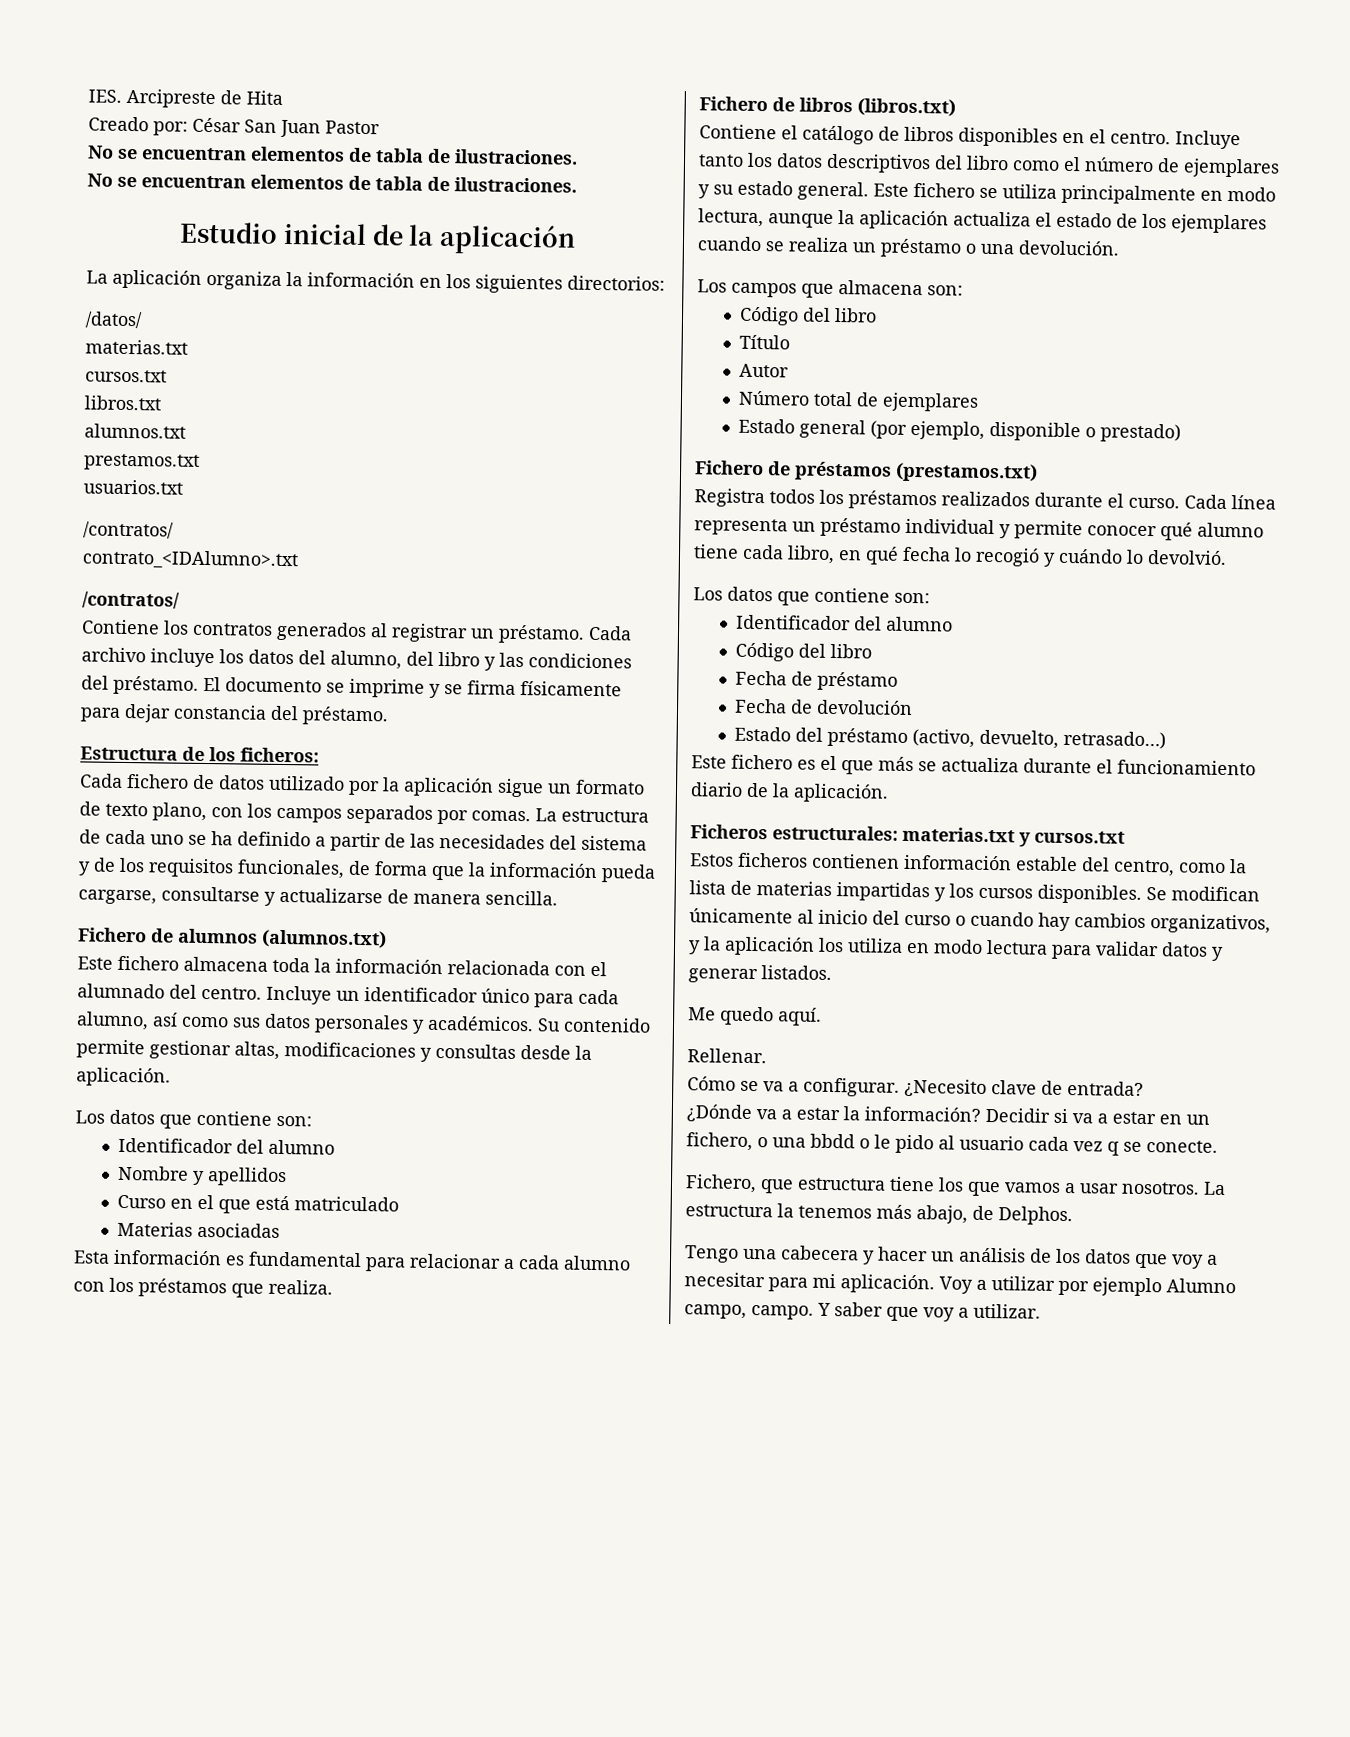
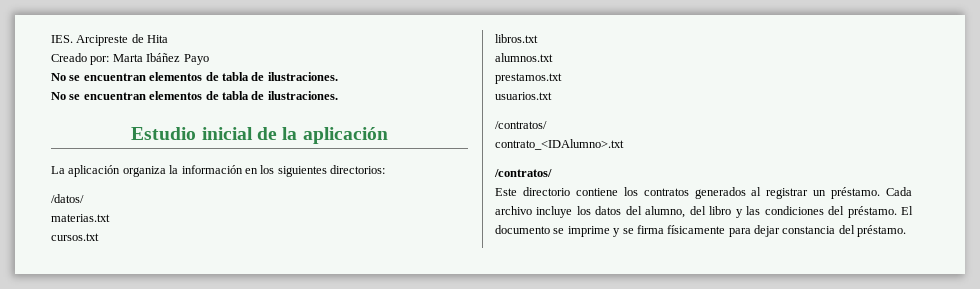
[192,117,380,138] César San Juan Pastor -> [112,53,209,65] Marta Ibáñez Payo
[81,619,160,635] Contiene -> [495,187,618,196] Este directorio contiene
[80,746,319,763] [79,773,645,798] [79,801,649,825] [79,829,647,852] [78,857,656,883] [78,886,558,906] [78,927,387,949] [77,955,607,977] [77,983,619,1008] [76,1011,651,1034] [76,1039,592,1062] [76,1067,171,1087] [75,1109,312,1129] [118,1137,336,1155] [117,1165,288,1187] [117,1194,400,1214] [117,1221,281,1239] [73,1249,631,1272] [73,1277,333,1298] [699,96,956,117] [699,124,1241,150] [698,152,1280,178] [698,180,1276,205] [698,208,1267,234] [697,236,1120,258] [697,279,963,298] [739,306,878,326] [739,334,791,350] [739,363,790,378] [738,390,980,412] [738,418,1182,443] [695,460,1038,483] [694,488,1276,510] [694,517,1264,541] [693,544,1227,567] [693,586,930,606] [736,614,954,632] [735,642,873,662] [735,670,899,691] [734,698,914,716] [734,726,1167,750] [691,754,1256,776] [690,782,889,803] [690,824,1125,847] [690,852,1247,877] [689,880,1260,904] [689,908,1271,934] [688,936,1224,961] [688,965,832,984] [688,1006,822,1026] [687,1048,767,1064] [687,1076,1144,1097] [686,1104,1210,1125] [686,1132,1218,1156] [685,1174,1226,1197] [685,1203,1073,1226] [684,1245,1218,1269] [684,1272,1236,1297] [684,1302,1041,1322] // Estructura de los ficheros: // Cada fichero de datos utilizado por la aplicación sigue un formato de texto plano, con los campos separados por comas. La estructura de cada uno se ha definido a partir de las necesidades del sistema y de los requisitos funcionales, de forma que la información pueda cargarse, consultarse y actualizarse de manera sencilla. // Fichero de alumnos (alumnos.txt) // Este fichero almacena toda la información relacionada con el alumnado del centro. Incluye un identificador único para cada alumno, así como sus datos personales y académicos. Su contenido permite gestionar altas, modificaciones y consultas desde la aplicación. // Los datos que contiene son: // Identificador del alumno // Nombre y apellidos // Curso en el que está matriculado // Materias asociadas // Esta información es fundamental para relacionar a cada alumno con los préstamos que realiza. // Fichero de libros (libros.txt) // Contiene el catálogo de libros disponibles en el centro. Incluye tanto los datos descriptivos del libro como el número de ejemplares y su estado general. Este fichero se utiliza principalmente en modo lectura, aunque la aplicación actualiza el estado de los ejemplares cuando se realiza un préstamo o una devolución. // Los campos que almacena son: // Código del libro // Título // Autor // Número total de ejemplares // Estado general (por ejemplo, disponible o prestado) // Fichero de préstamos (prestamos.txt) // Registra todos los préstamos realizados durante el curso. Cada línea representa un préstamo individual y permite conocer qué alumno tiene cada libro, en qué fecha lo recogió y cuándo lo devolvió. // Los datos que contiene son: // Identificador del alumno // Código del libro // Fecha de préstamo // Fecha de devolución // Estado del préstamo (activo, devuelto, retrasado…) // Este fichero es el que más se actualiza durante el funcionamiento diario de la aplicación. // Ficheros estructurales: materias.txt y cursos.txt // Estos ficheros contienen información estable del centro, como la lista de materias impartidas y los cursos disponibles. Se modifican únicamente al inicio del curso o cuando hay cambios organizativos, y la aplicación los utiliza en modo lectura para validar datos y generar listados. // Me quedo aquí. // Rellenar. // Cómo se va a configurar. ¿Necesito clave de entrada? // ¿Dónde va a estar la información? Decidir si va a estar en un fichero, o una bbdd o le pido al usuario cada vez q se conecte. // Fichero, que estructura tiene los que vamos a usar nosotros. La estructura la tenemos más abajo, de Delphos. // Tengo una cabecera y hacer un análisis de los datos que voy a necesitar para mi aplicación. Voy a utilizar por ejemplo Alumno campo, campo. Y saber que voy a utilizar. -> (907, 231) none

